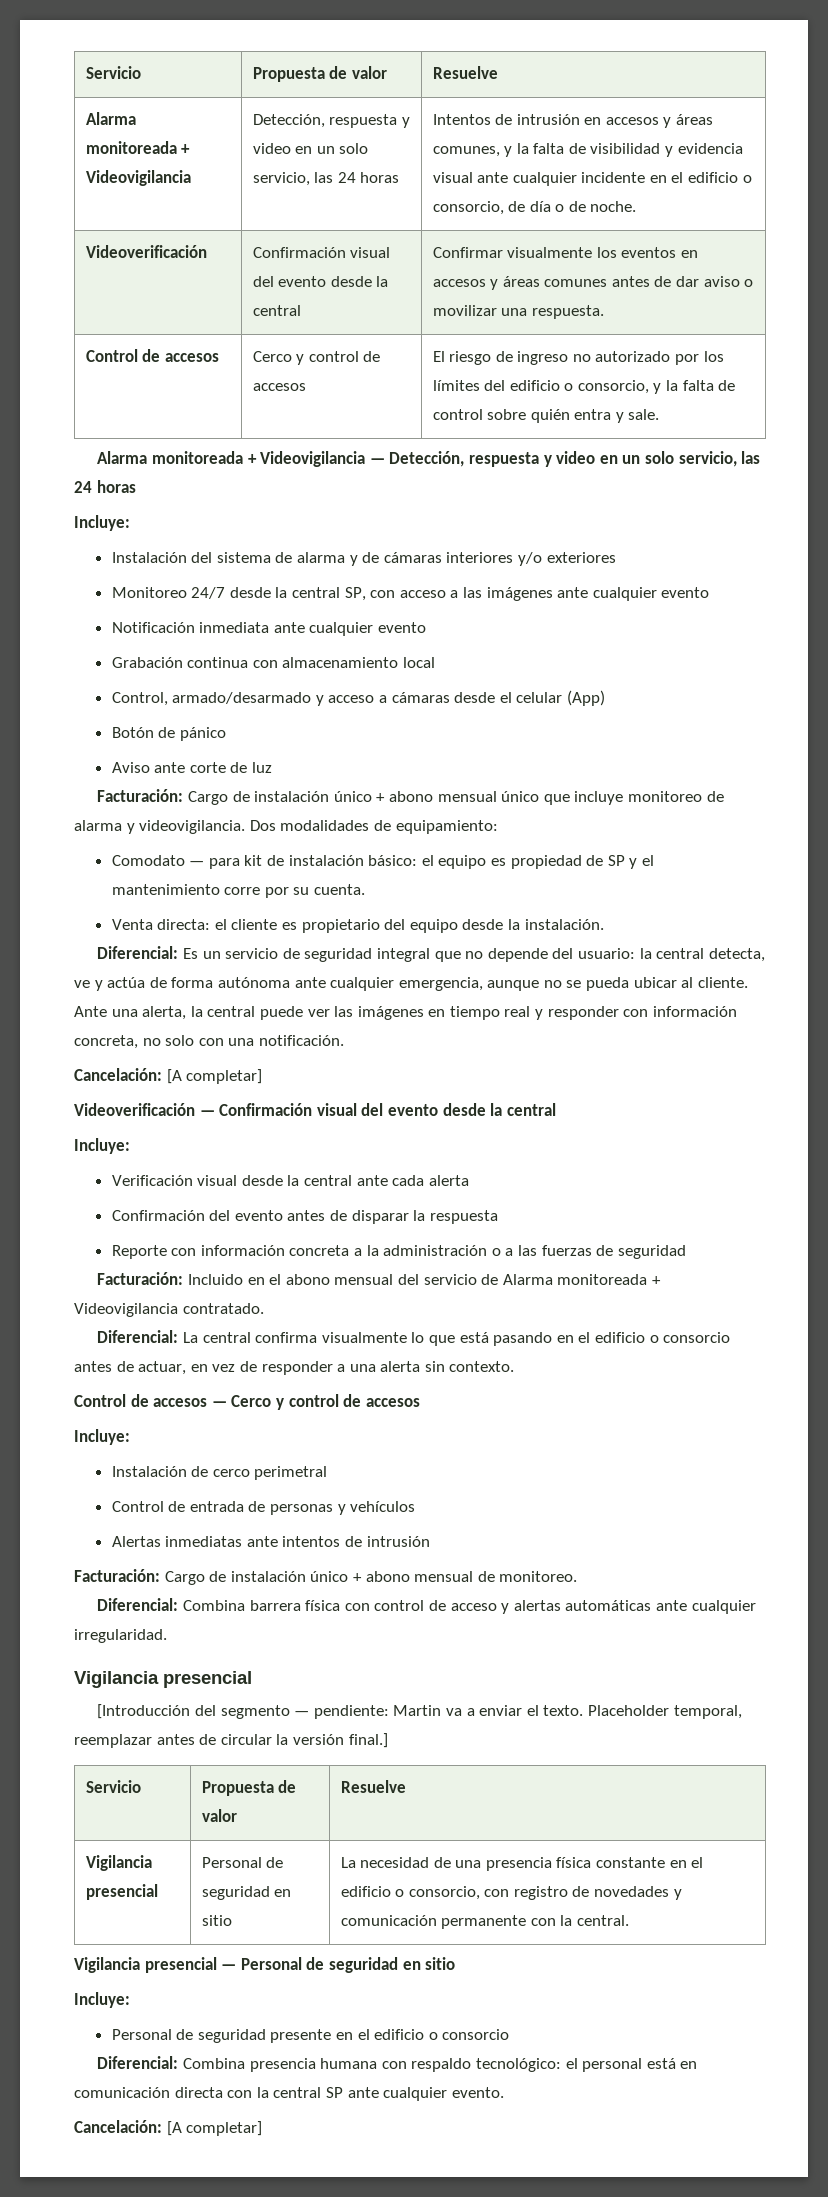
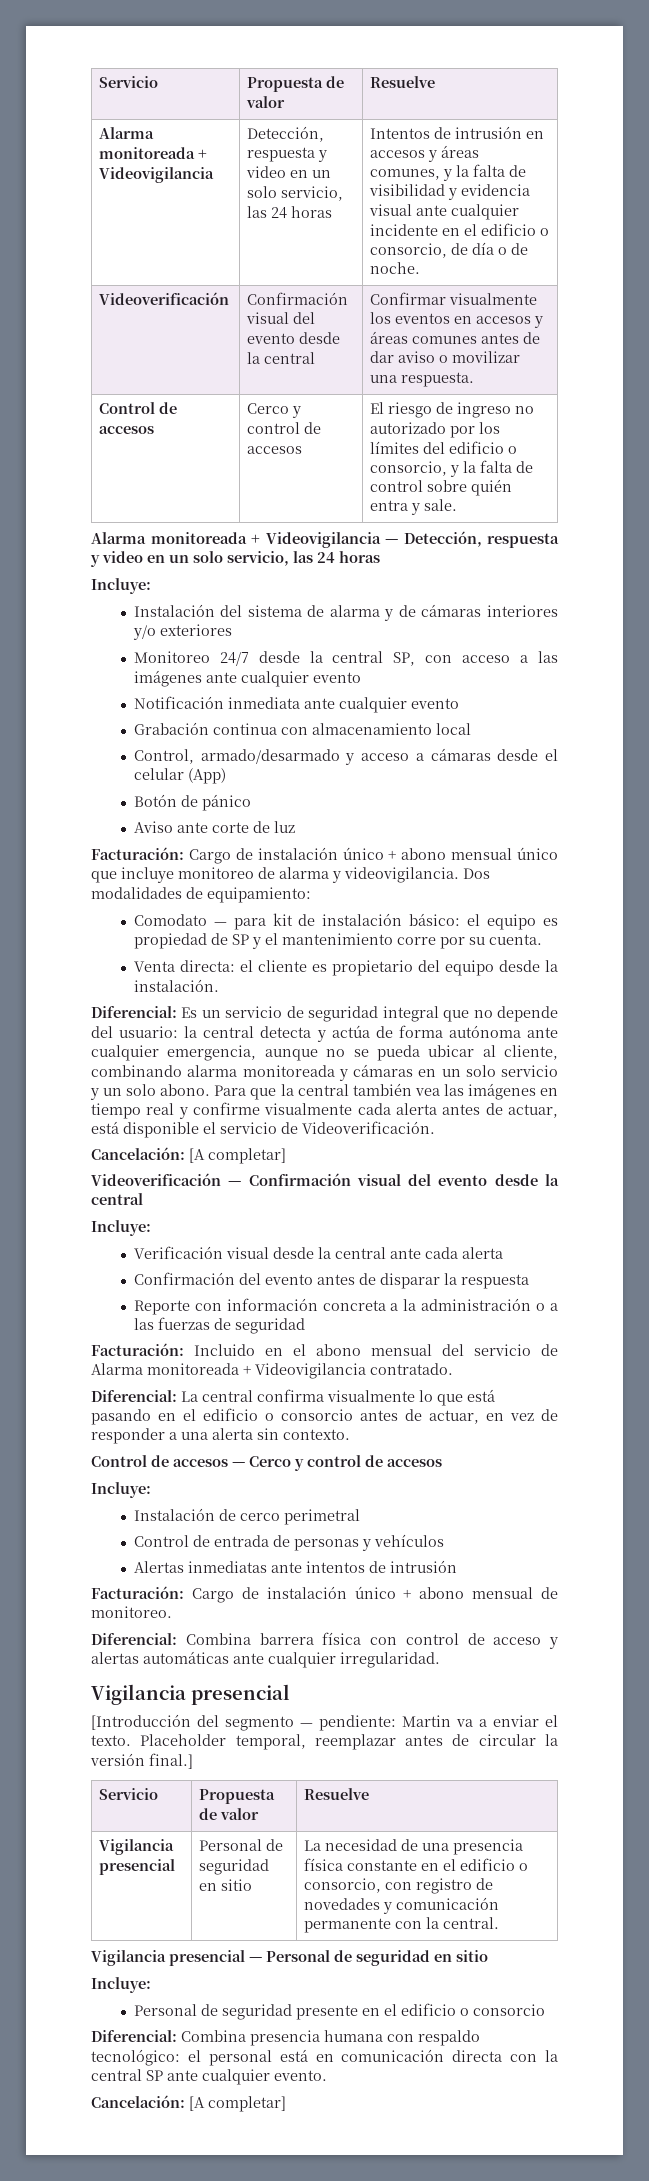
[708,948,765,962] [74,980,90,988] detecta, ve -> [260,1026,312,1038] detecta
[697,977,748,988] [74,1006,330,1020] cliente. Ante una alerta, la central puede ver -> [504,1045,558,1060] [91,1064,558,1081] [90,1083,440,1100] cliente, combinando alarma monitoreada y cámaras en un solo servicio y un solo abono. Para que la central también vea
[547,1006,737,1020] [74,1035,344,1049] responder con información concreta, no solo con una notificación. -> [193,1102,558,1118] [91,1121,435,1138] confirme visualmente cada alerta antes de actuar, está disponible el servicio de Videoverificación.

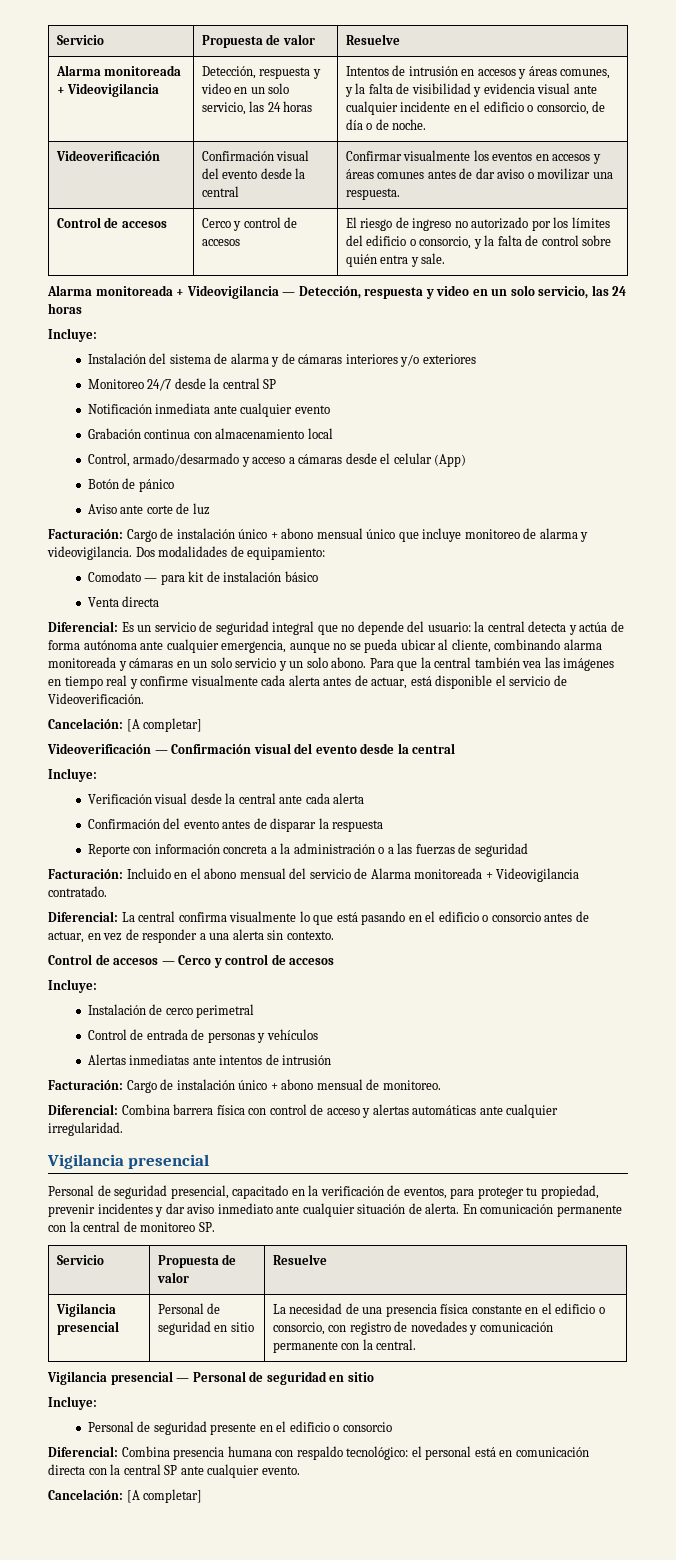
[393,651,559,666] [133,670,361,687] SP, con acceso a las imágenes ante cualquier evento -> [263,379,277,389] SP
[409,913,558,930] [133,933,542,949] [133,960,558,976] [133,979,219,992] básico: el equipo es propiedad de SP y el mantenimiento corre por su cuenta. // Venta directa: el cliente es propietario del equipo desde la instalación. -> [284,571,318,582] [87,596,160,607] básico // Venta directa
[91,1714,558,1731] [91,1734,558,1750] [90,1753,193,1769] [Introducción del segmento — pendiente: Martin va a enviar el texto. Placeholder temporal, reemplazar antes de circular la versión final.] -> [48,1185,599,1199] [48,1203,622,1217] [48,1221,215,1232] Personal de seguridad presencial, capacitado en la verificación de eventos, para proteger tu propiedad, prevenir incidentes y dar aviso inmediato ante cualquier situación de alerta. En comunicación permanente con la central de monitoreo SP.

